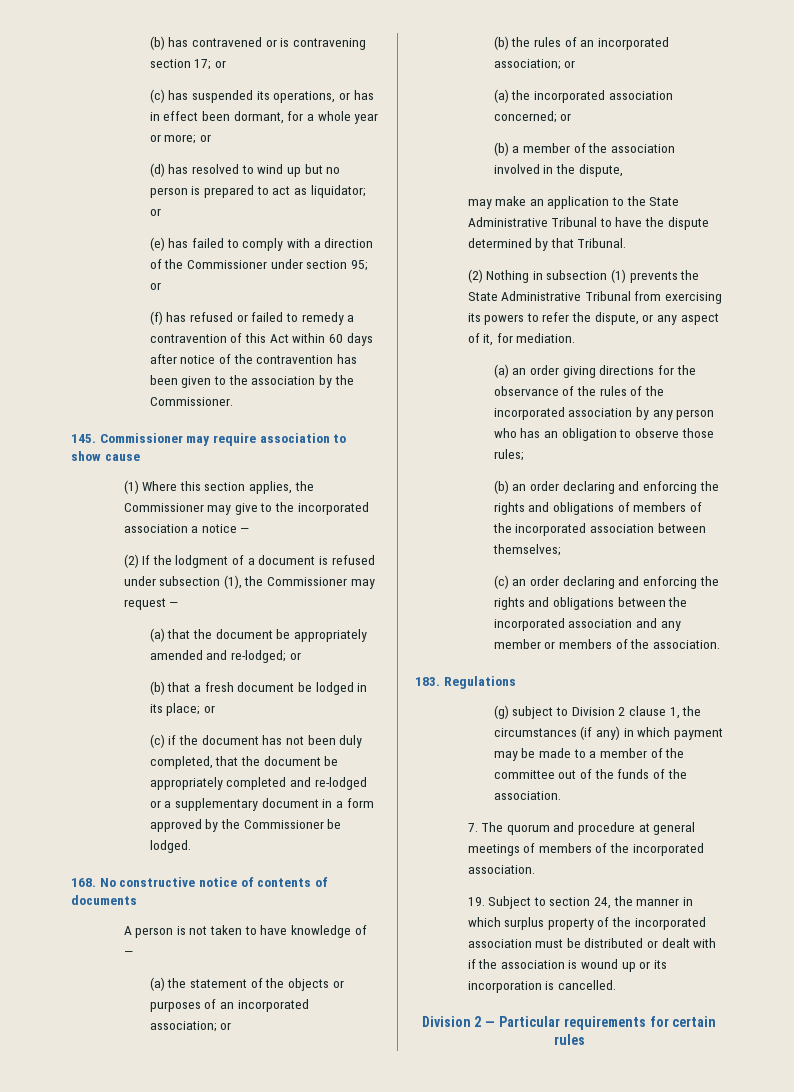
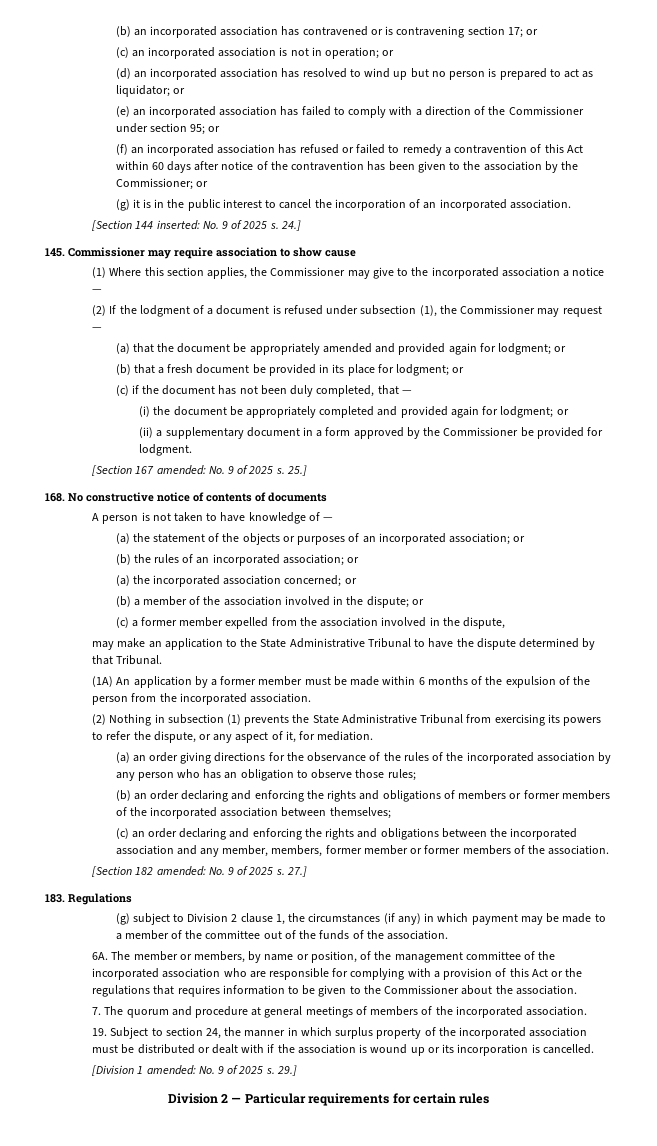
[149,36,165,50] (b) -> [115,26,279,38] (b) an incorporated association
[168,90,374,103] [149,111,379,124] [149,134,197,144] has suspended its operations, or has in effect been dormant, for a whole year or more; -> [131,47,380,59] an incorporated association is not in operation;
(165, 170) none -> [133,68,279,80] an incorporated association
(165, 244) none -> [132,106,278,118] an incorporated association
(163, 318) none -> [130,144,276,156] an incorporated association
[149,397,233,406] Commissioner. -> [115,178,208,190] [115,199,571,211] [92,220,301,231] Commissioner; or // (g) it is in the public interest to cancel the incorporation of an incorporated association. // [Section 144 inserted: No. 9 of 2025 s. 24.]
[231,650,287,663] re-lodged; -> [398,343,552,355] provided again for lodgment;
[315,682,354,695] lodged -> [268,364,316,376] provided
[166,703,201,716] place; -> [347,364,450,376] place for lodgment;
(239, 761) none -> [401,390,412,394] [139,406,151,417] — // (i)
[314,777,367,790] [149,800,161,808] re-lodged or -> [400,406,569,418] [139,427,154,438] provided again for lodgment; or // (ii)
[149,840,191,853] lodged. -> [536,427,604,439] [139,444,193,456] [92,465,307,476] provided for lodgment. // [Section 167 amended: No. 9 of 2025 s. 25.]
(576, 169) none -> [366,596,424,608] [115,617,460,629] dispute; or // (c) a former member expelled from the association involved in the
(627, 243) none -> [92,676,591,688] [92,693,311,705] // (1A) An application by a former member must be made within 6 months of the expulsion of the person from the incorporated association.
(687, 507) none -> [509,790,610,800] or former members
[493,639,556,649] member or -> [222,845,461,857] member, members, former member or former
(720, 644) none -> [92,866,307,877] // [Section 182 amended: No. 9 of 2025 s. 27.]
(561, 795) none -> [92,951,556,963] [92,968,583,980] [92,985,577,997] // 6A. The member or members, by name or position, of the management committee of the incorporated association who are responsible for complying with a provision of this Act or the regulations that requires information to be given to the Commissioner about the association.
(616, 985) none -> [92,1065,297,1076] // [Division 1 amended: No. 9 of 2025 s. 29.]

